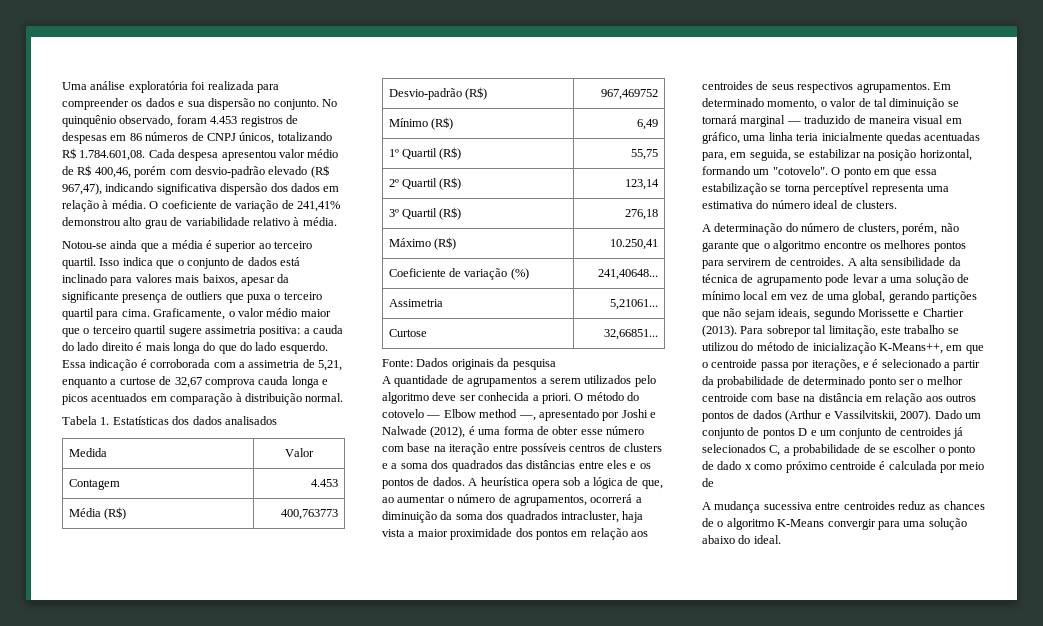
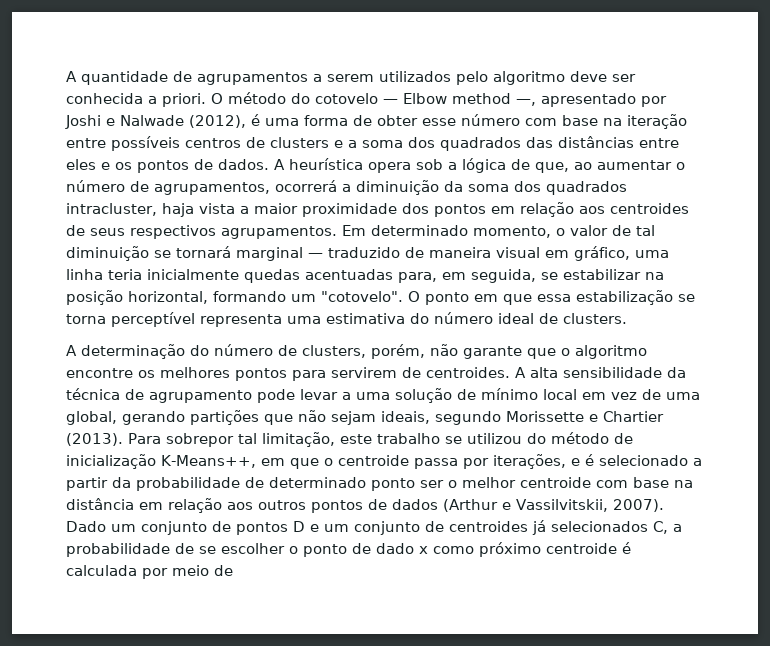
[62,81,279,93] [62,98,337,110] [62,115,298,127] [62,132,332,144] [62,148,339,161] [62,165,329,178] [62,183,340,195] [62,200,340,212] [62,217,337,229] [62,240,312,252] [62,257,300,269] [62,274,290,286] [62,291,322,303] [62,308,331,320] [62,325,343,337] [62,342,328,354] [62,359,342,371] [62,376,328,388] [62,393,344,405] [62,416,277,425] [68,448,107,457] [285,448,314,457] [68,479,120,490] [311,479,339,487] [68,507,127,520] [281,509,339,520] [388,87,488,100] [601,89,659,100] [388,117,454,130] [637,119,659,130] [388,147,462,160] [631,149,659,160] [388,177,462,190] [625,179,660,190] [388,207,462,220] [625,209,659,220] [388,237,457,250] [610,239,659,250] [388,268,529,280] [598,269,659,280] [388,299,443,307] [610,299,659,310] [388,329,427,337] [604,329,659,340] [382,358,556,370] Uma análise exploratória foi realizada para compreender os dados e sua dispersão no conjunto. No quinquênio observado, foram 4.453 registros de despesas em 86 números de CNPJ únicos, totalizando R$ 1.784.601,08. Cada despesa apresentou valor médio de R$ 400,46, porém com desvio-padrão elevado (R$ 967,47), indicando significativa dispersão dos dados em relação à média. O coeficiente de variação de 241,41% demonstrou alto grau de variabilidade relativo à média. // Notou-se ainda que a média é superior ao terceiro quartil. Isso indica que o conjunto de dados está inclinado para valores mais baixos, apesar da significante presença de outliers que puxa o terceiro quartil para cima. Graficamente, o valor médio maior que o terceiro quartil sugere assimetria positiva: a cauda do lado direito é mais longa do que do lado esquerdo. Essa indicação é corroborada com a assimetria de 5,21, enquanto a curtose de 32,67 comprova cauda longa e picos acentuados em comparação à distribuição normal. // Tabela 1. Estatísticas dos dados analisados // Medida | Valor // Contagem | 4.453 // Média (R$) | 400,763773 // Desvio-padrão (R$) | 967,469752 // Mínimo (R$) | 6,49 // 1º Quartil (R$) | 55,75 // 2º Quartil (R$) | 123,14 // 3º Quartil (R$) | 276,18 // Máximo (R$) | 10.250,41 // Coeficiente de variação (%) | 241,40648... // Assimetria | 5,21061... // Curtose | 32,66851... // Fonte: Dados originais da pesquisa // -> (66, 76) none
[702,501,985,513] [702,518,967,530] [702,535,781,544] // A mudança sucessiva entre centroides reduz as chances de o algoritmo K-Means convergir para uma solução abaixo do ideal. -> (233, 570) none

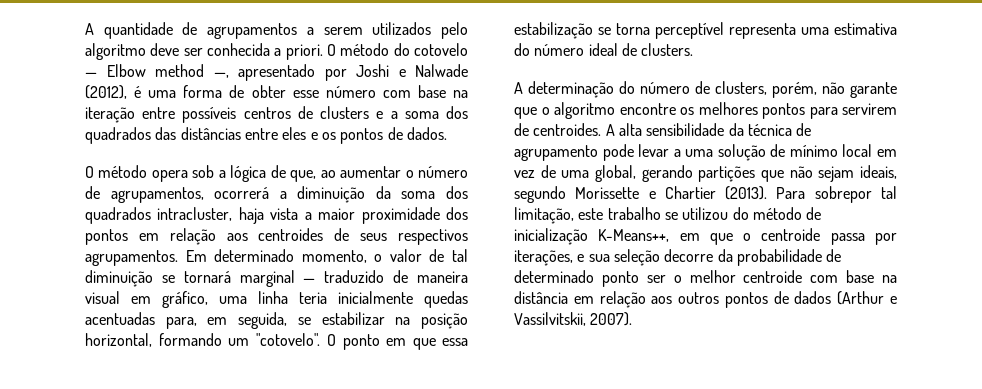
[274,158,363,170] A heurística -> [85,165,148,178] // O método
[584,454,702,466] [66,477,108,491] é selecionado a partir -> [588,249,714,266] sua seleção decorre
[66,520,682,535] [66,542,631,557] [66,565,233,579] Dado um conjunto de pontos D e um conjunto de centroides já selecionados C, a probabilidade de se escolher o ponto de dado x como próximo centroide é calculada por meio de -> (633, 319) none

